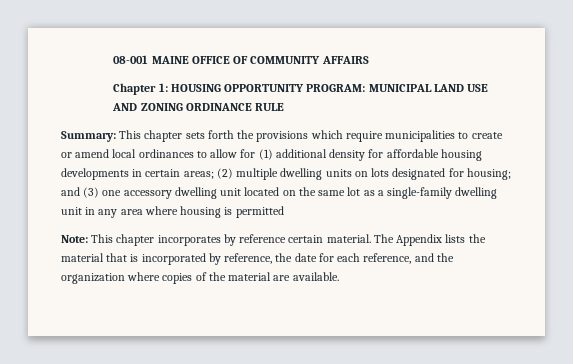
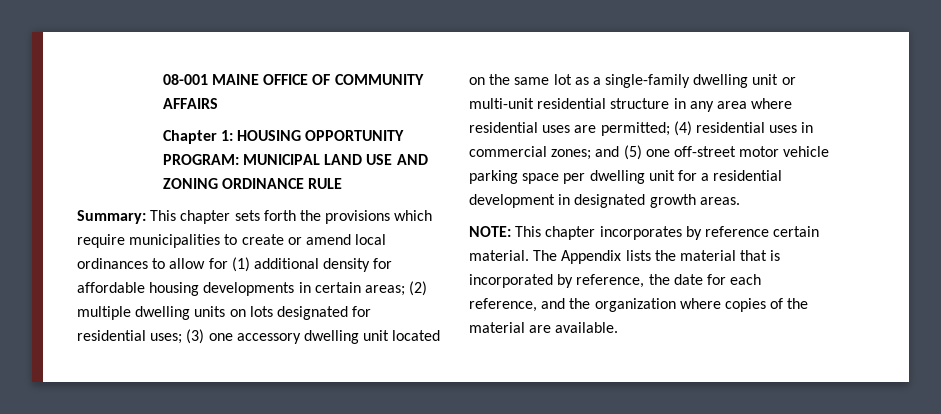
[466,168,511,180] [61,187,80,196] housing; and -> [77,330,183,344] residential uses;
[85,206,284,218] [61,235,88,243] in any area where housing is permitted // Note: -> [781,77,796,85] [469,98,793,112] [469,121,814,136] [469,145,830,160] [469,170,783,184] [469,194,740,208] [469,226,511,237] or multi-unit residential structure in any area where residential uses are permitted; (4) residential uses in commercial zones; and (5) one off-street motor vehicle parking space per dwelling unit for a residential development in designated growth areas. // NOTE:

